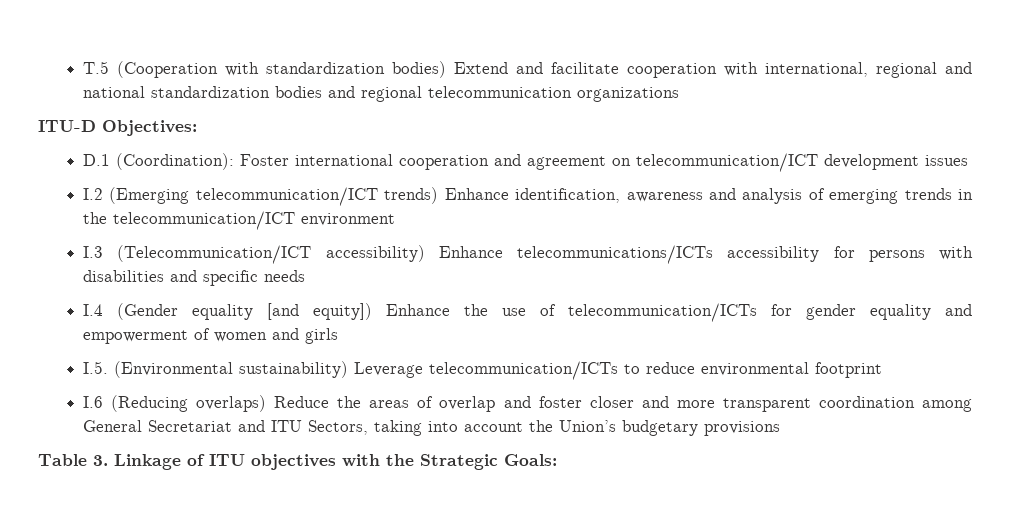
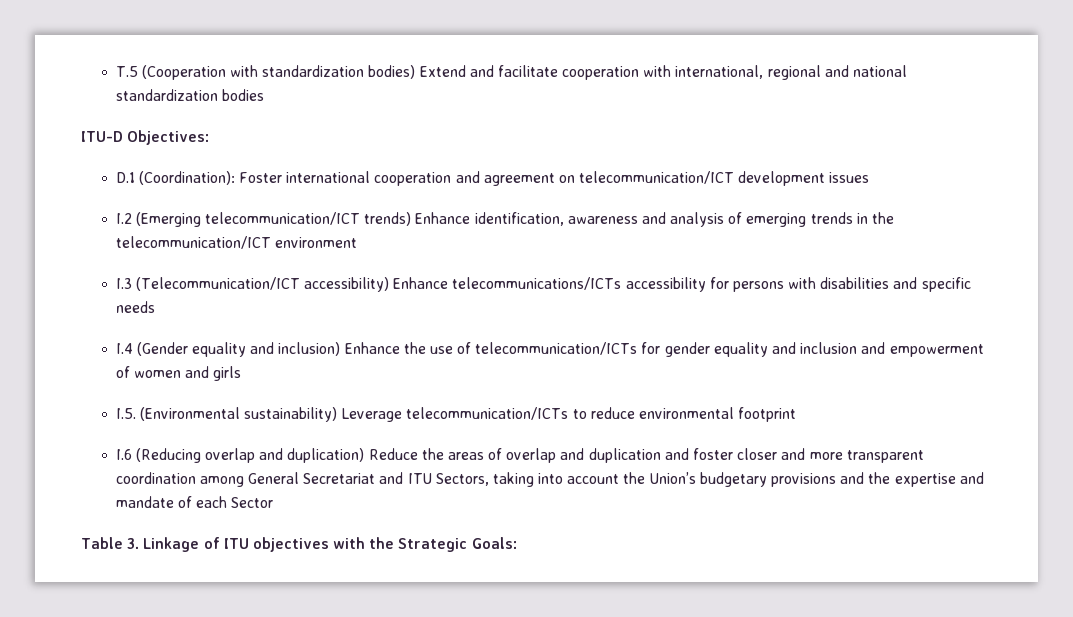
[327,86,679,102] and regional telecommunication organizations -> (264, 95) none
[266,303,372,320] [and equity]) -> [250,342,341,356] and inclusion)
(972, 310) none -> [800,342,886,354] inclusion and
[196,395,267,412] overlaps) -> [204,448,365,463] overlap and duplication)
(531, 402) none -> [588,448,689,463] duplication and
(780, 428) none -> [840,472,984,487] [115,496,274,508] and the expertise and mandate of each Sector

